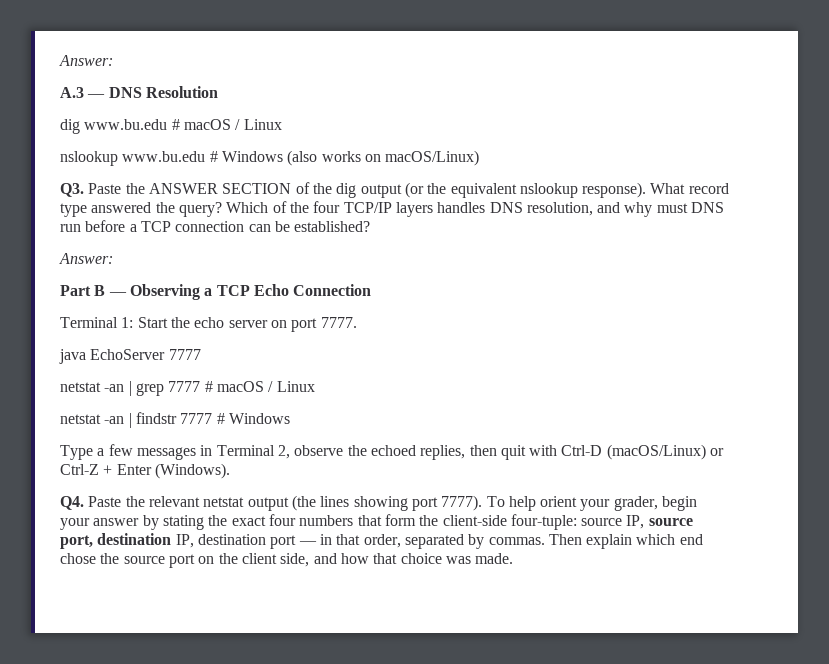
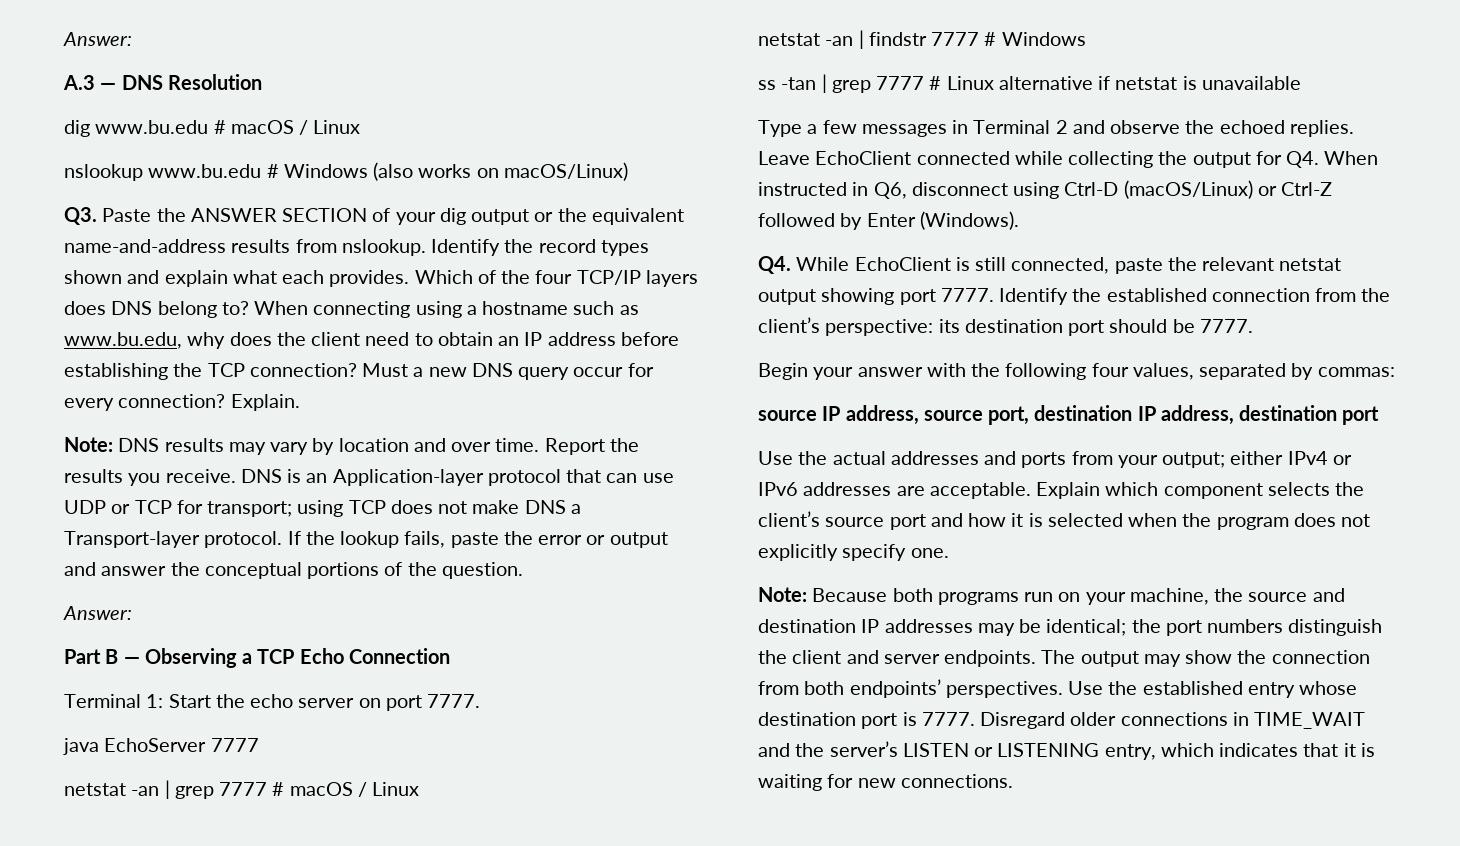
[312,183,332,194] the -> [395,212,436,225] your
[404,182,424,198] (or -> [534,212,554,222] or
[519,182,729,198] [60,202,222,217] nslookup response). What record type answered the query? -> [64,239,649,256] [64,270,410,287] name-and-address results from nslookup. Identify the record types shown and explain what each provides.
[437,202,725,217] [60,220,371,232] handles DNS resolution, and why must DNS run before a TCP connection can be established? -> [64,301,639,318] [64,332,679,349] [64,363,654,380] [64,394,300,411] [64,437,639,455] [64,469,674,486] [64,500,581,517] [64,531,668,548] [64,562,523,579] does DNS belong to? When connecting using a hostname such as www.bu.edu, why does the client need to obtain an IP address before establishing the TCP connection? Must a new DNS query occur for every connection? Explain. // Note: DNS results may vary by location and over time. Report the results you receive. DNS is an Application-layer protocol that can use UDP or TCP for transport; using TCP does not make DNS a Transport-layer protocol. If the lookup fails, paste the error or output and answer the conceptual portions of the question.
(290, 418) none -> [758,74,1301,93] // ss -tan | grep 7777 # Linux alternative if netstat is unavailable
[277,445,290,459] 2, -> [1055,120,1105,134] 2 and
[420,445,558,460] replies, then quit with -> [1289,120,1354,137] [758,151,1379,168] [758,182,1060,199] replies. Leave EchoClient connected while collecting the output for Q4. When instructed in Q6, disconnect using
[103,465,113,475] + -> [758,213,863,230] followed by
[88,495,698,511] [60,514,645,530] Paste the relevant netstat output (the lines showing port 7777). To help orient your grader, begin your answer by stating the exact four numbers that form the client-side four-tuple: source IP, -> [796,257,1342,274] [758,288,1391,305] [758,317,1253,336] [758,363,1395,380] [758,405,919,425] While EchoClient is still connected, paste the relevant netstat output showing port 7777. Identify the established connection from the client’s perspective: its destination port should be 7777. // Begin your answer with the following four values, separated by commas: // source IP address,
[175,534,703,549] [60,553,514,568] IP, destination port — in that order, separated by commas. Then explain which end chose the source port on the client side, and how that choice was made. -> [1137,405,1380,425] [758,451,1352,468] [758,482,1365,499] [758,511,1371,530] [758,544,949,561] [758,587,1345,605] [758,619,1383,636] [758,650,1370,667] [758,679,1358,698] [758,712,1366,729] [758,741,1375,760] [758,774,1013,791] IP address, destination port // Use the actual addresses and ports from your output; either IPv4 or IPv6 addresses are acceptable. Explain which component selects the client’s source port and how it is selected when the program does not explicitly specify one. // Note: Because both programs run on your machine, the source and destination IP addresses may be identical; the port numbers distinguish the client and server endpoints. The output may show the connection from both endpoints’ perspectives. Use the established entry whose destination port is 7777. Disregard older connections in TIME_WAIT and the server’s LISTEN or LISTENING entry, which indicates that it is waiting for new connections.

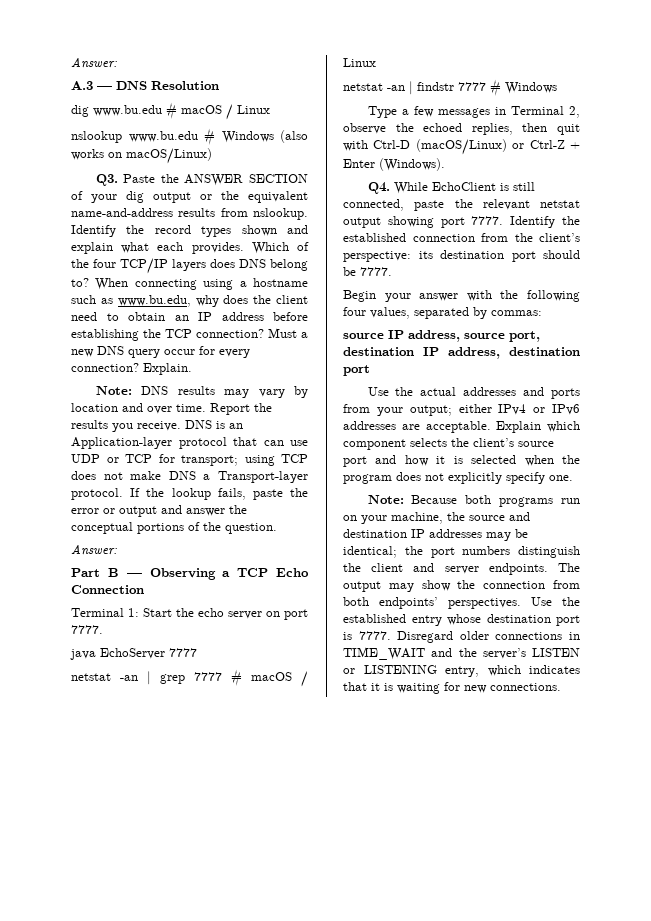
[758,74,1301,93] // ss -tan | grep 7777 # Linux alternative if netstat is unavailable -> (557, 88) none
[1055,120,1105,134] 2 and -> [569,106,580,118] 2,
[1289,120,1354,137] [758,151,1379,168] [758,182,1060,199] replies. Leave EchoClient connected while collecting the output for Q4. When instructed in Q6, disconnect using -> [471,123,580,135] [343,140,368,151] replies, then quit with
[758,213,863,230] followed by -> [570,142,580,149] +

